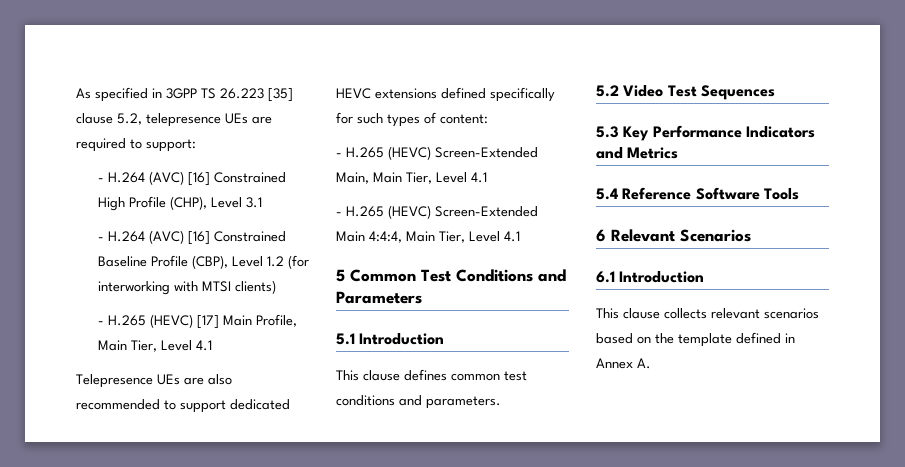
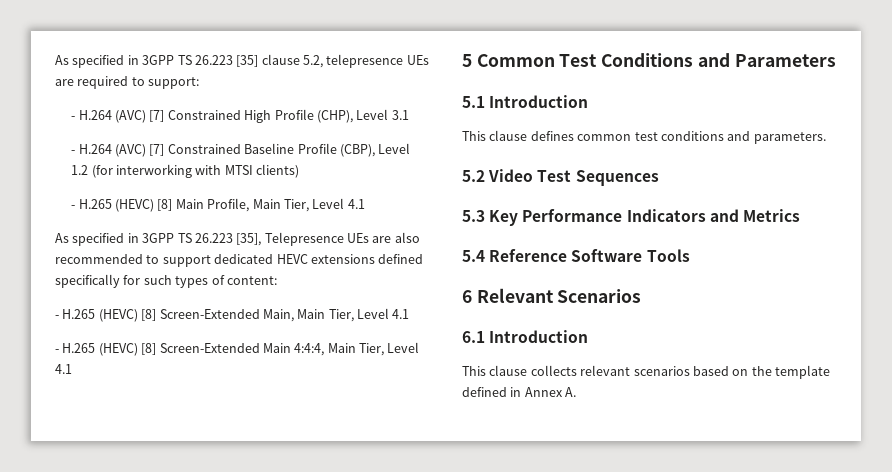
[187,172,210,186] [16] -> [149,110,165,122] [7]
[187,231,210,245] [16] -> [149,144,165,156] [7]
[196,315,219,329] [17] -> [157,199,173,211] [8]
(212, 345) none -> [55,233,262,246] As specified in 3GPP TS 26.223 [35],
(431, 153) none -> [141,309,157,321] [8]
(431, 212) none -> [141,343,157,355] [8]

